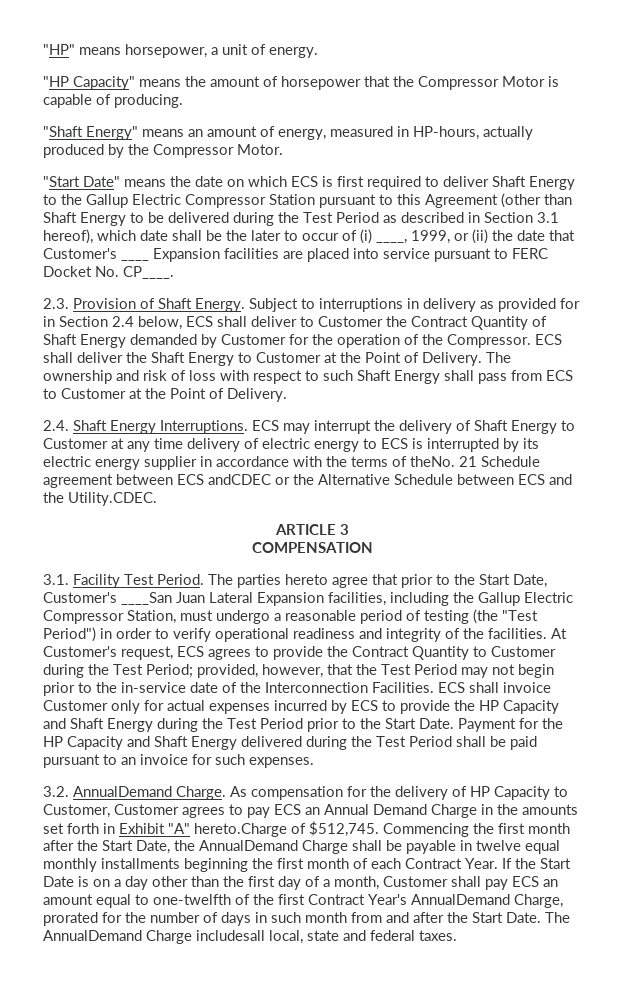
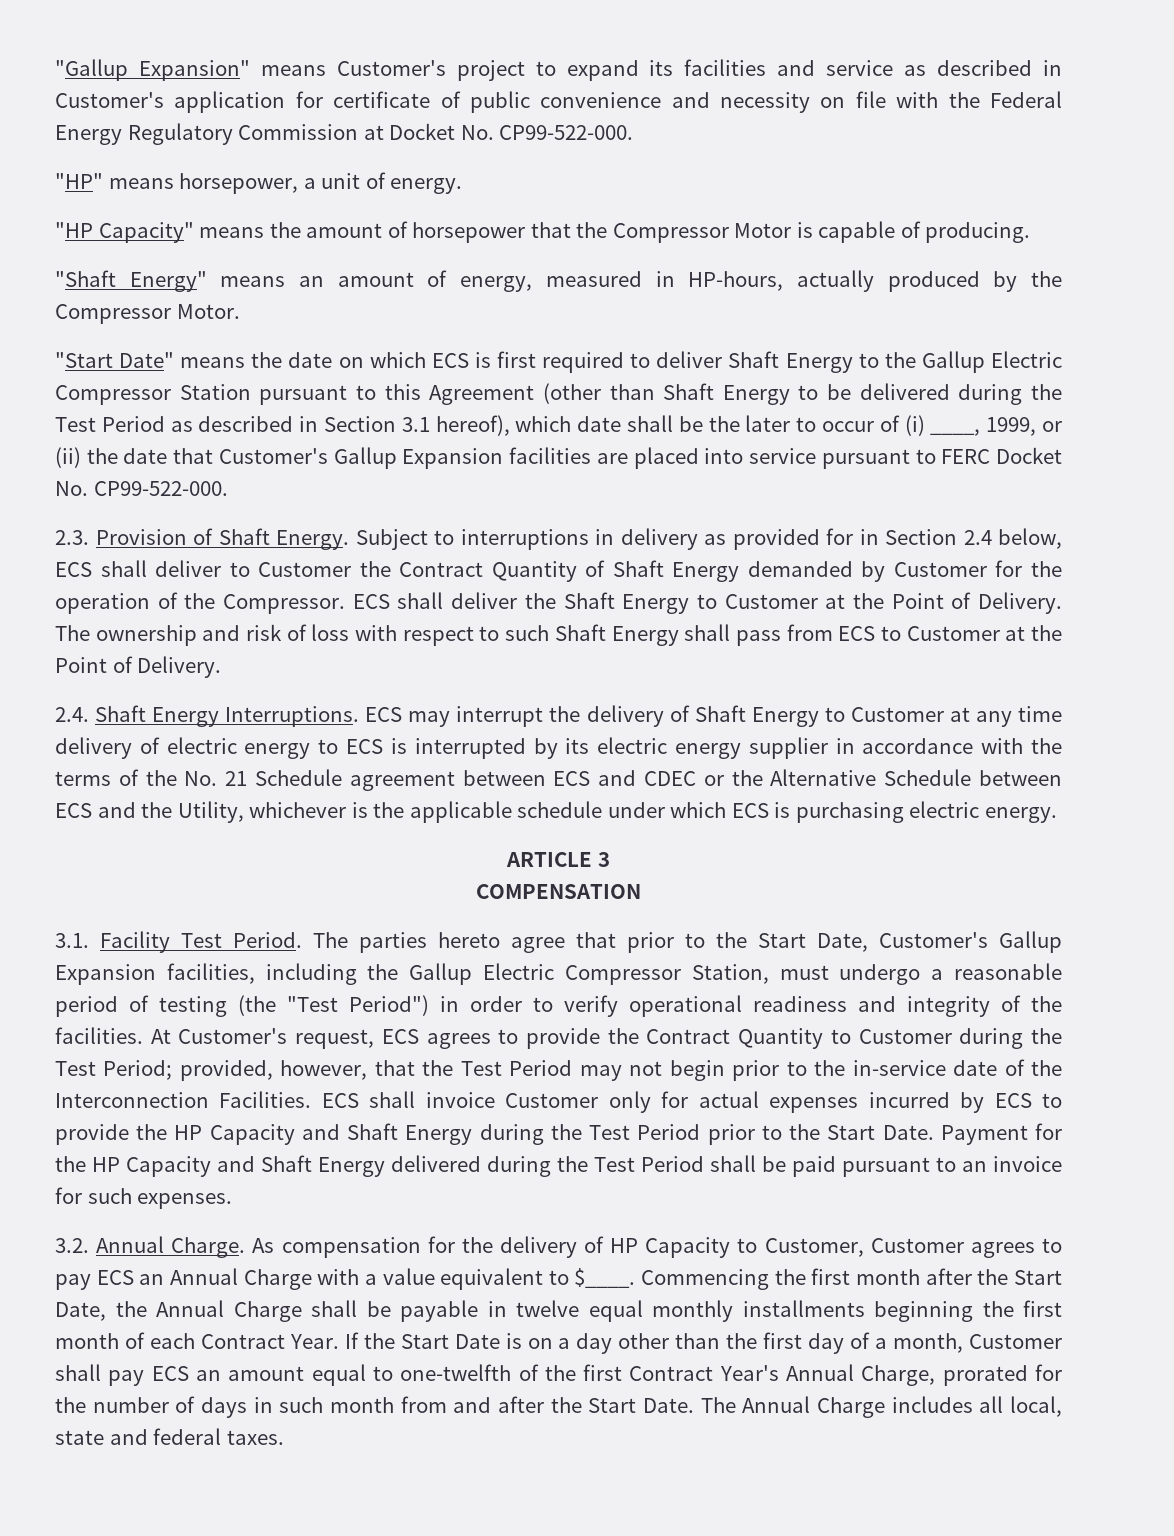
(43, 49) none -> [55,59,1062,81] [55,91,1062,113] [55,123,634,145] "Gallup Expansion" means Customer's project to expand its facilities and service as described in Customer's application for certificate of public convenience and necessity on file with the Federal Energy Regulatory Commission at Docket No. CP99-522-000. //
[121,259,149,261] ____ -> [333,447,397,469] Gallup
[123,266,174,279] CP____. -> [93,481,228,496] CP99-522-000.
[410,456,455,467] theNo. -> [145,770,218,786] the No.
[208,474,271,485] andCDEC -> [598,770,696,786] and CDEC
[68,492,157,506] Utility.CDEC. -> [177,801,1058,823] Utility, whichever is the applicable schedule under which ECS is purchasing electric energy.
[121,592,253,605] ____San Juan Lateral -> [999,931,1062,953] Gallup
[73,786,172,797] AnnualDemand -> [96,1236,165,1253] Annual
[373,804,578,818] [43,821,379,837] Demand Charge in the amounts set forth in Exhibit "A" hereto.Charge of $512,745. -> [243,1268,636,1290] Charge with a value equivalent to $____.
[199,840,298,851] AnnualDemand -> [156,1300,224,1317] Annual
[411,894,510,905] AnnualDemand -> [786,1364,855,1381] Annual
[43,930,265,944] AnnualDemand Charge includesall -> [742,1396,1004,1418] Annual Charge includes all

